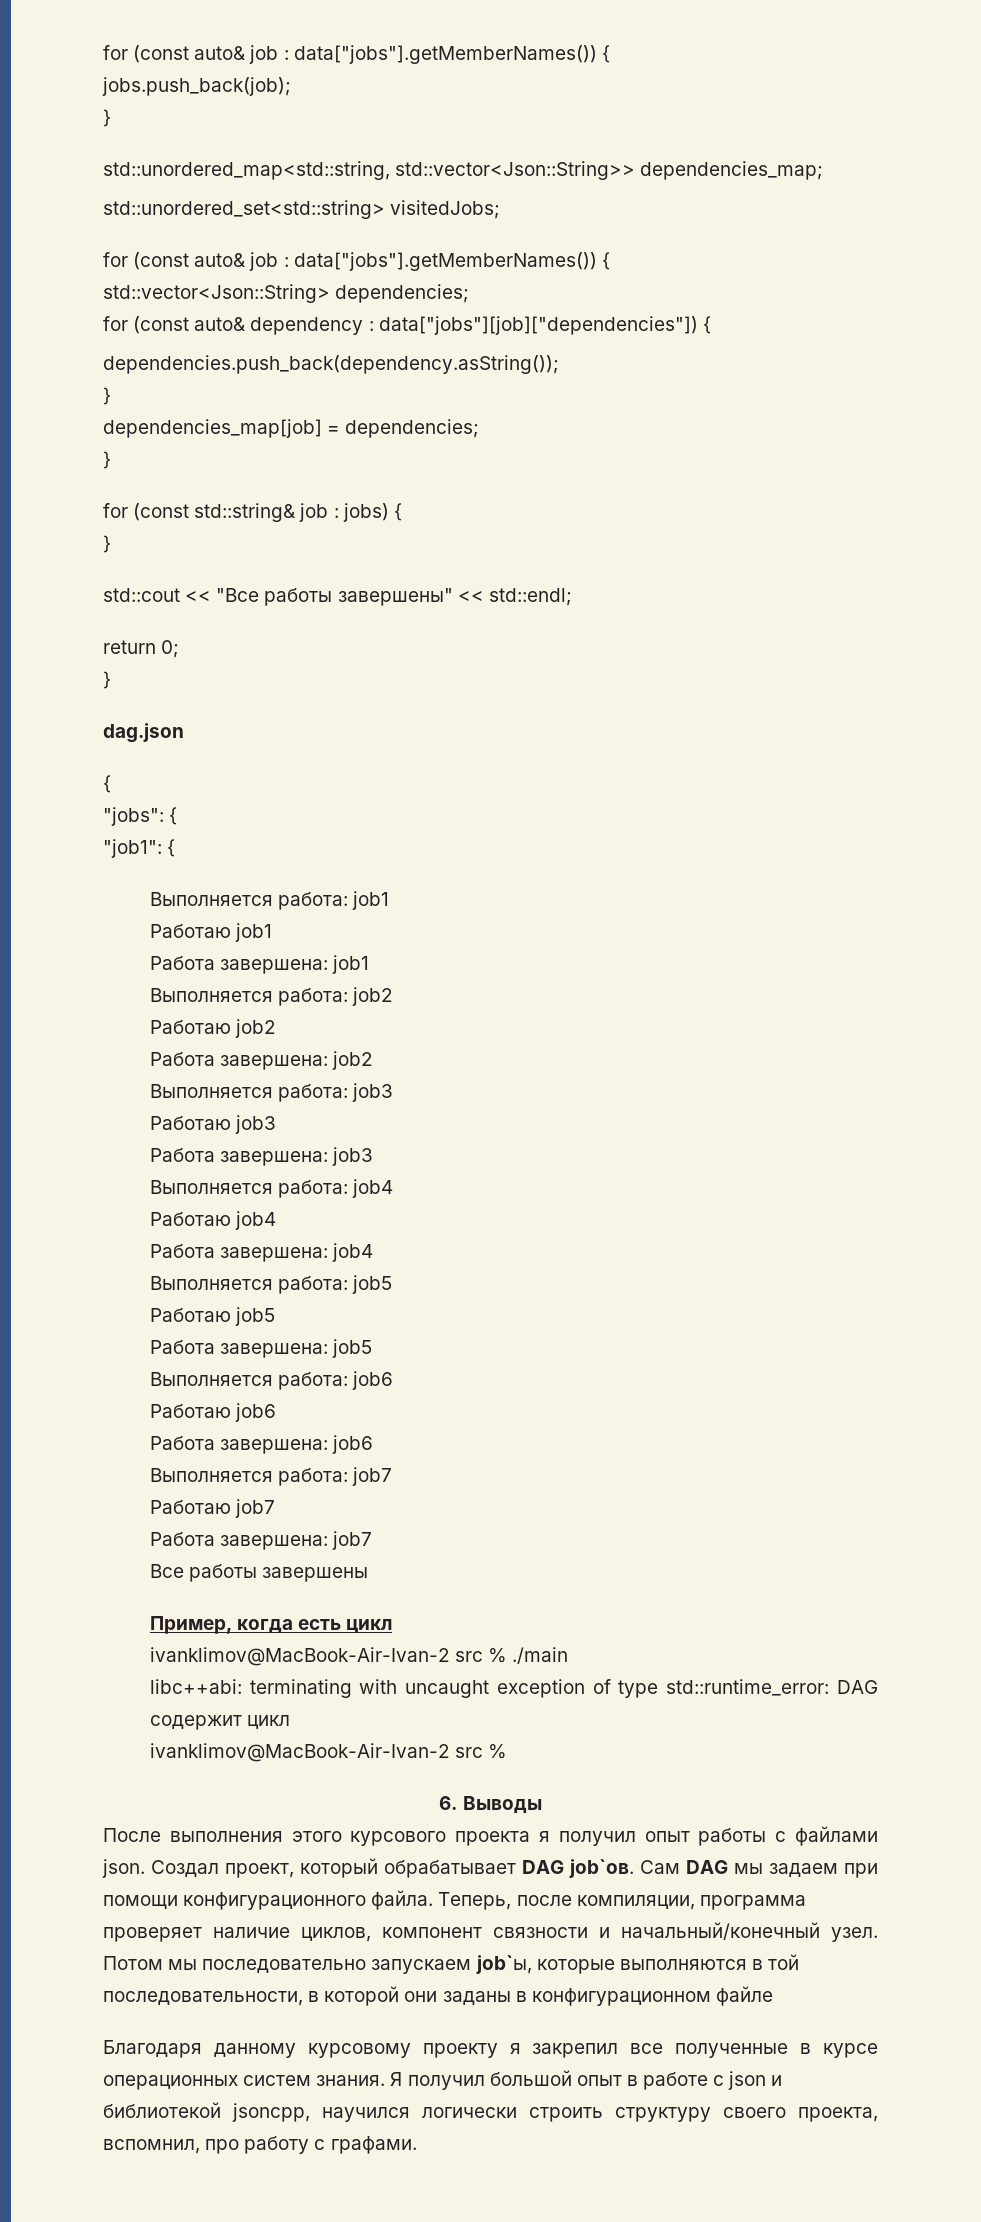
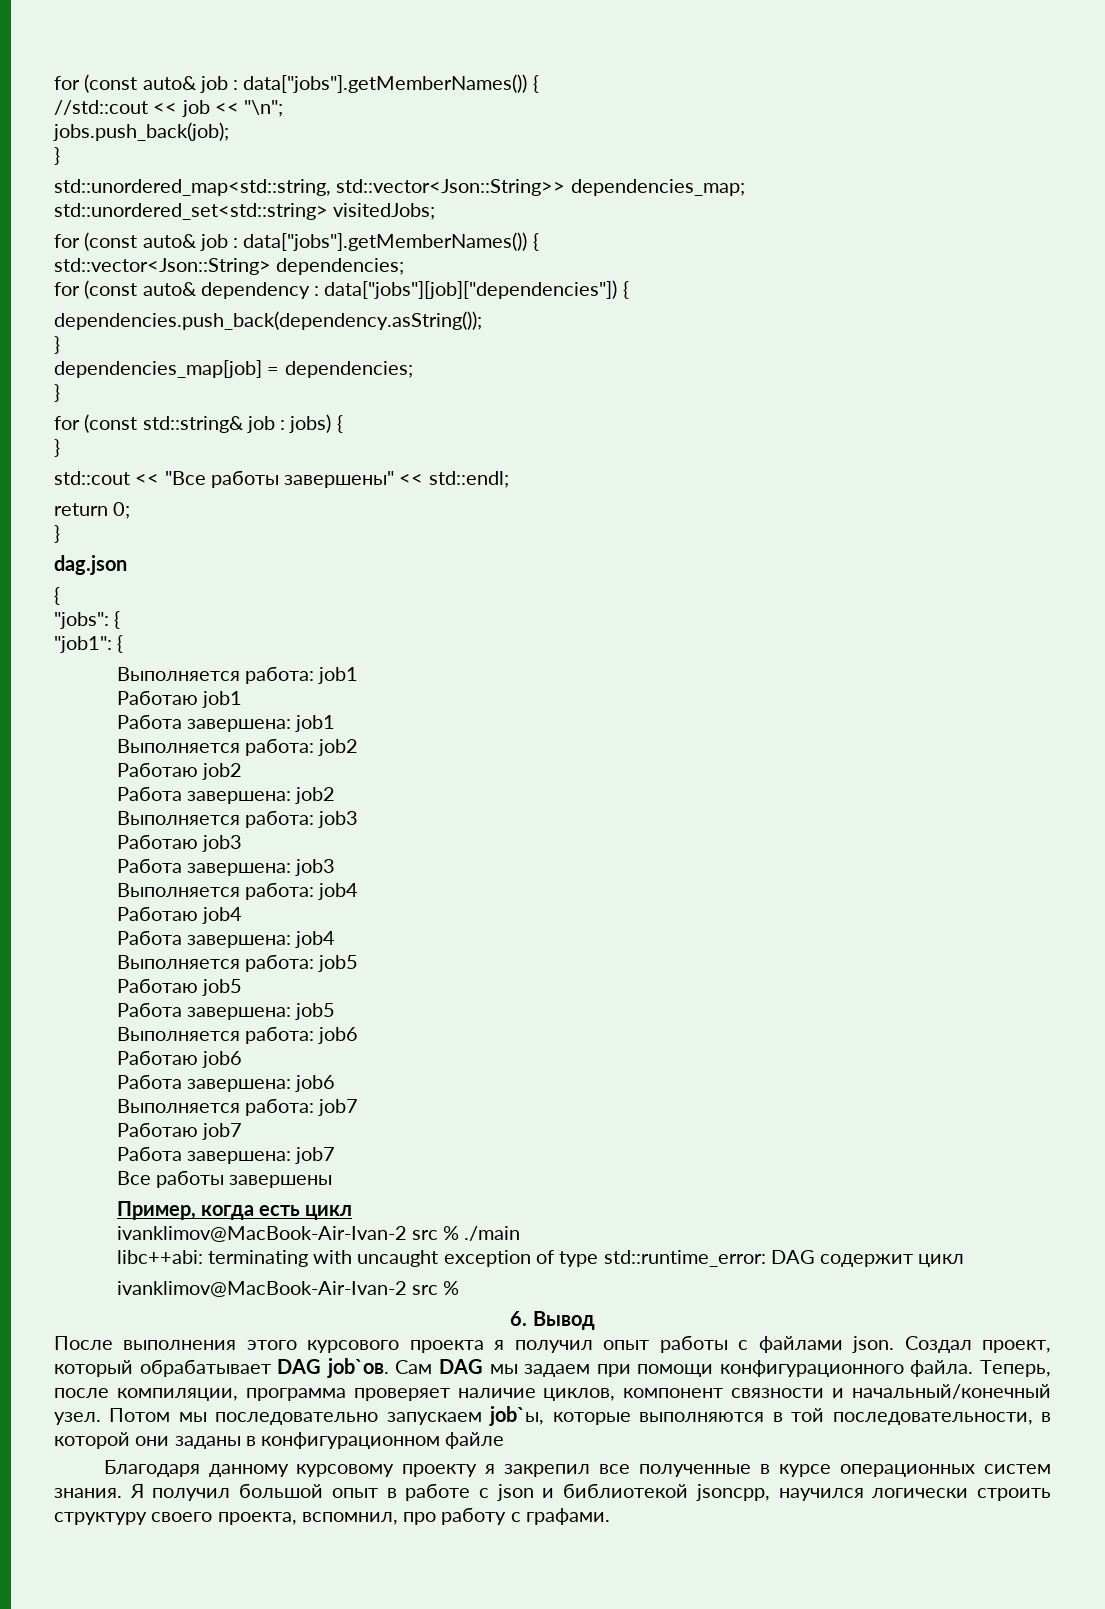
[103,45,610,64] for (const auto& job : data["jobs"].getMemberNames()) { -> [54,74,539,93] [54,100,284,117] for (const auto& job : data["jobs"].getMemberNames()) { // //std::cout << job << "\n";
[462,1796,542,1814] Выводы -> [532,1311,595,1330] Вывод

